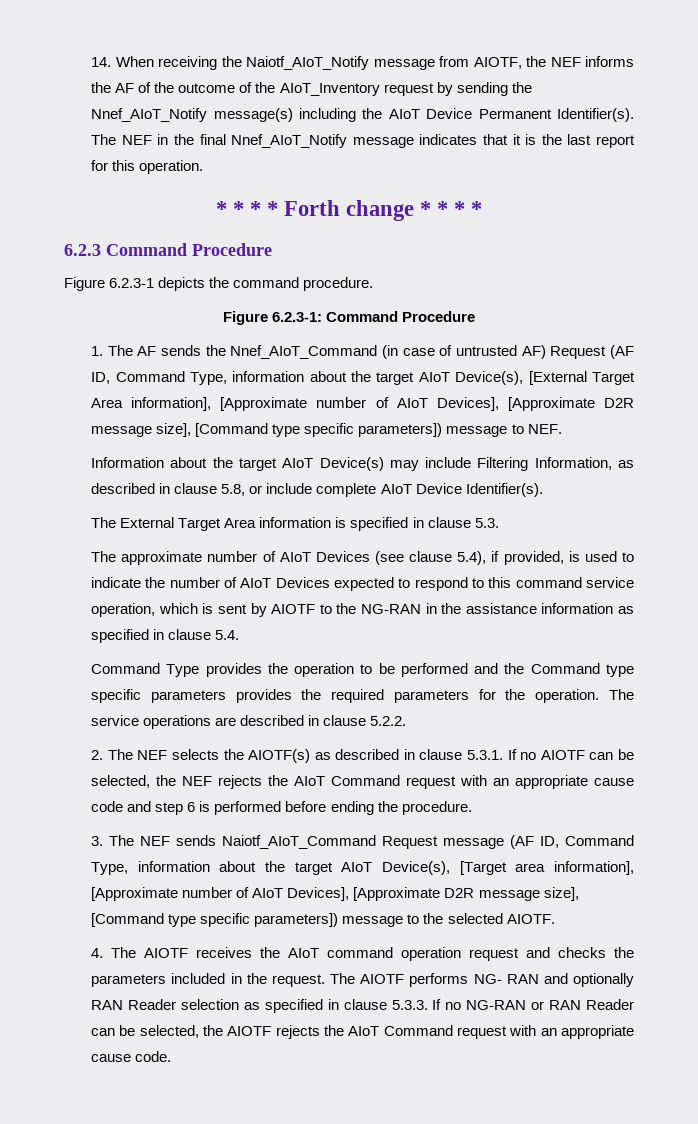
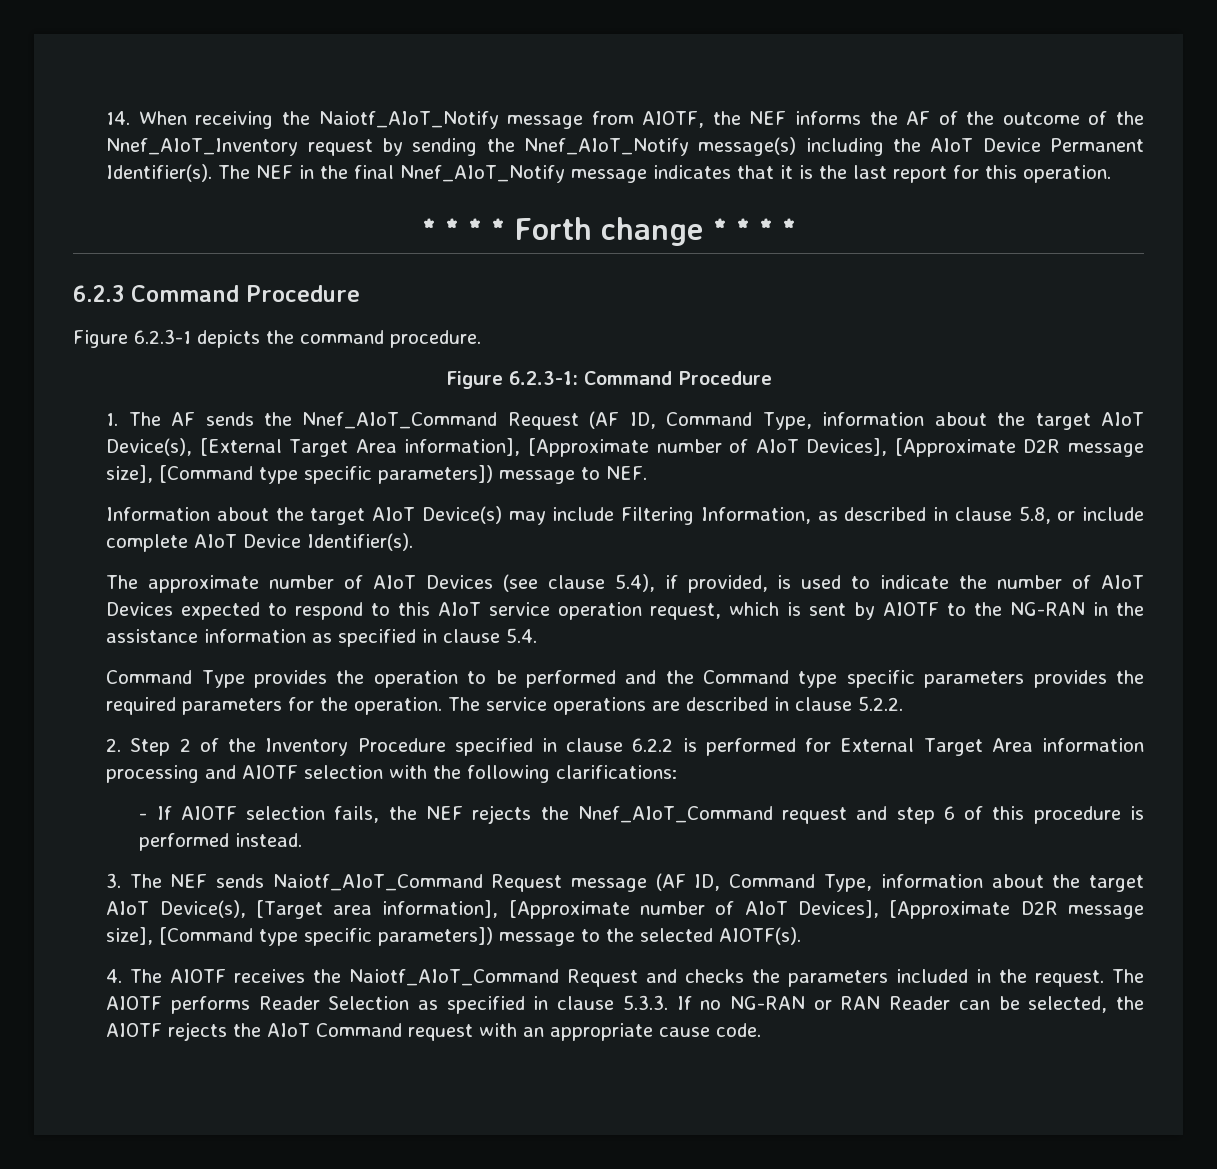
[279,83,380,96] AIoT_Inventory -> [106,138,299,156] Nnef_AIoT_Inventory
[382,345,546,359] (in case of untrusted AF) -> (498, 420) none
[91,517,499,531] // The External Target Area information is specified in clause 5.3. -> (414, 542) none
[515,577,634,588] [91,603,156,617] command service operation, -> [438,602,722,620] AIoT service operation request,
[107,749,634,763] [91,775,634,789] [91,801,472,815] The NEF selects the AIOTF(s) as described in clause 5.3.1. If no AIOTF can be selected, the NEF rejects the AIoT Command request with an appropriate cause code and step 6 is performed before ending the procedure. -> [130,738,1144,756] [106,765,678,783] [139,805,1145,824] [139,833,303,851] Step 2 of the Inventory Procedure specified in clause 6.2.2 is performed for External Target Area information processing and AIOTF selection with the following clarifications: // - If AIOTF selection fails, the NEF rejects the Nnef_AIoT_Command request and step 6 of this procedure is performed instead.
[506,914,555,924] AIOTF. -> [719,927,802,945] AIOTF(s).
[288,947,520,961] AIoT command operation request -> [349,969,639,987] Naiotf_AIoT_Command Request
[473,973,634,987] [91,999,239,1010] NG- RAN and optionally RAN Reader selection -> [258,996,410,1010] Reader Selection

